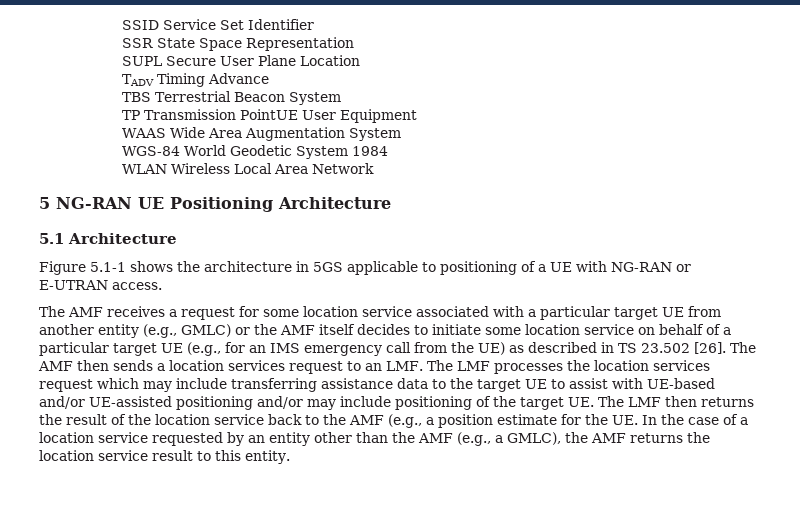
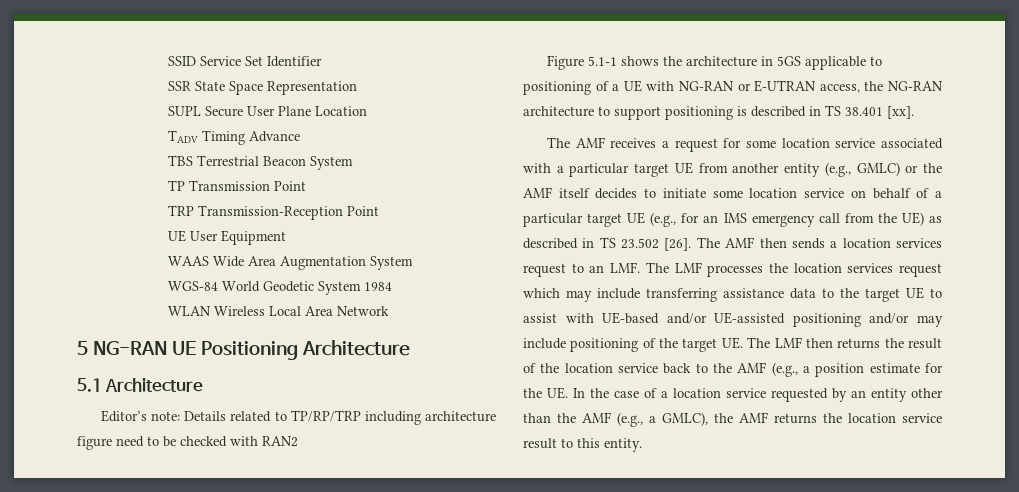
[239,109,298,120] PointUE -> [273,181,306,191] [167,205,379,220] [167,230,186,242] Point // TRP Transmission-Reception Point // UE
(177, 238) none -> [101,410,496,425] [77,436,298,450] // Editor’s note: Details related to TP/RP/TRP including architecture figure need to be checked with RAN2
[112,282,162,290] access. -> [819,81,943,93] [523,105,914,120] access, the NG-RAN architecture to support positioning is described in TS 38.401 [xx].

